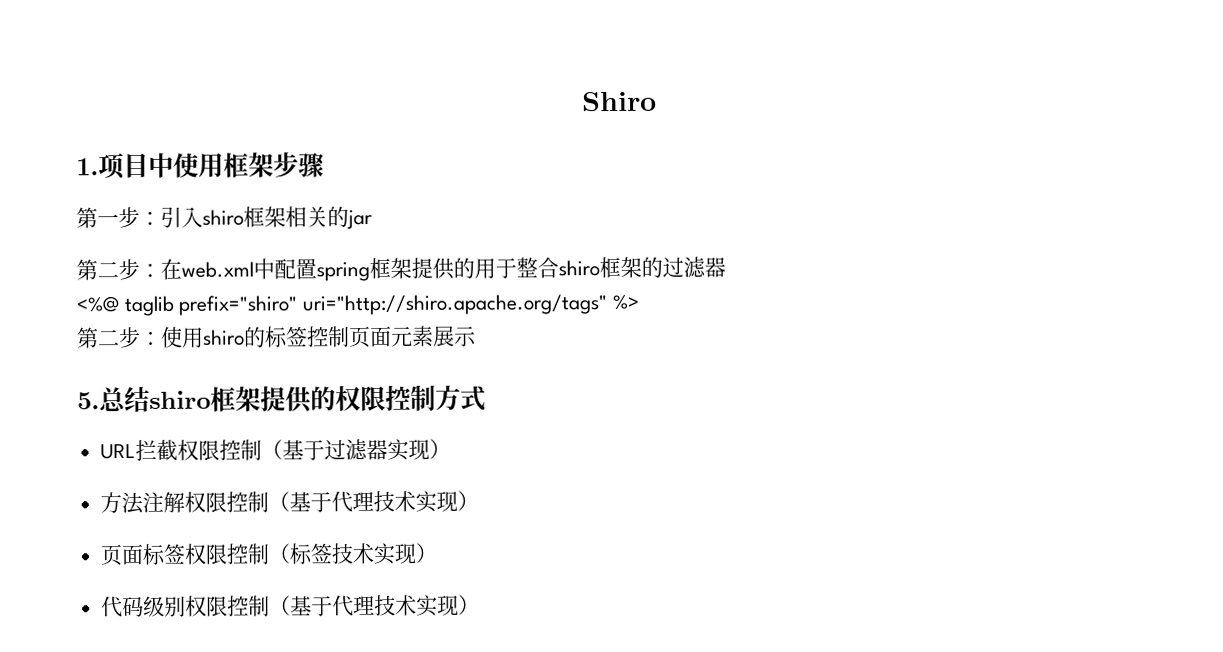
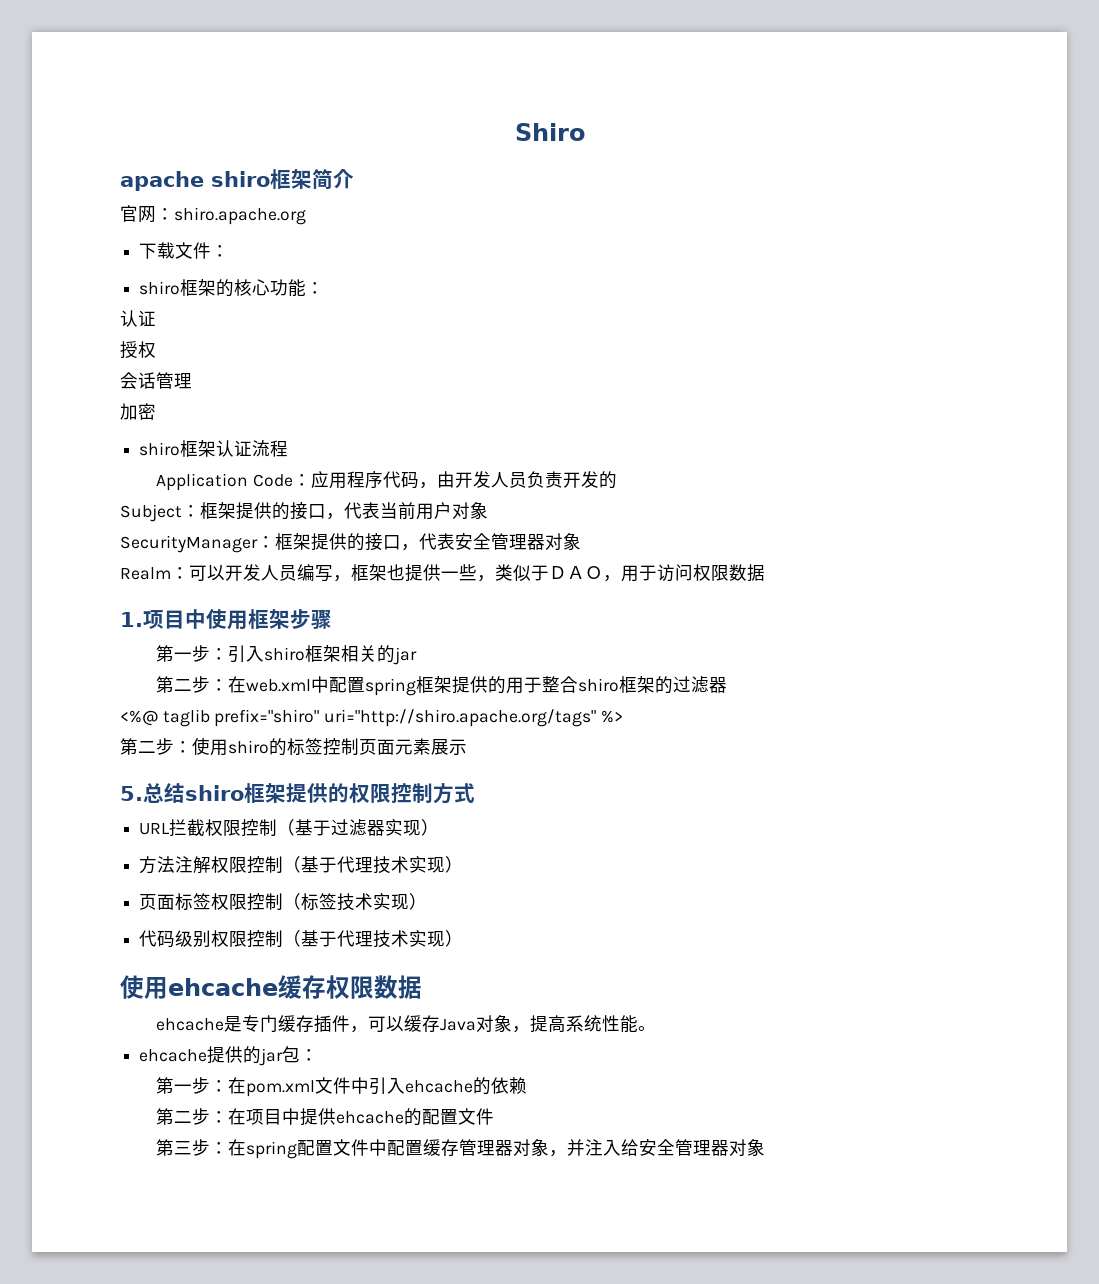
(657, 101) none -> [120,169,354,191] [120,205,306,225] [139,242,230,259] [139,279,325,297] [120,310,156,327] [120,341,156,359] [120,372,192,389] [120,403,156,420] [139,440,289,457] [155,471,617,491] [120,502,488,522] [120,533,581,553] [120,564,765,582] // apache shiro框架简介 // 官网：shiro.apache.org // 下载文件： // shiro框架的核心功能： // 认证 // 授权 // 会话管理 // 加密 // shiro框架认证流程 // Application Code：应用程序代码，由开发人员负责开发的 // Subject：框架提供的接口，代表当前用户对象 // SecurityManager：框架提供的接口，代表安全管理器对象 // Realm：可以开发人员编写，框架也提供一些，类似于ＤＡＯ，用于访问权限数据
(481, 604) none -> [120,975,422,999] [155,1015,656,1033] [139,1046,319,1066] [155,1077,527,1097] [155,1108,494,1126] [155,1139,765,1159] // 使用ehcache缓存权限数据 // ehcache是专门缓存插件，可以缓存Java对象，提高系统性能。 // ehcache提供的jar包： // 第一步：在pom.xml文件中引入ehcache的依赖 // 第二步：在项目中提供ehcache的配置文件 // 第三步：在spring配置文件中配置缓存管理器对象，并注入给安全管理器对象

